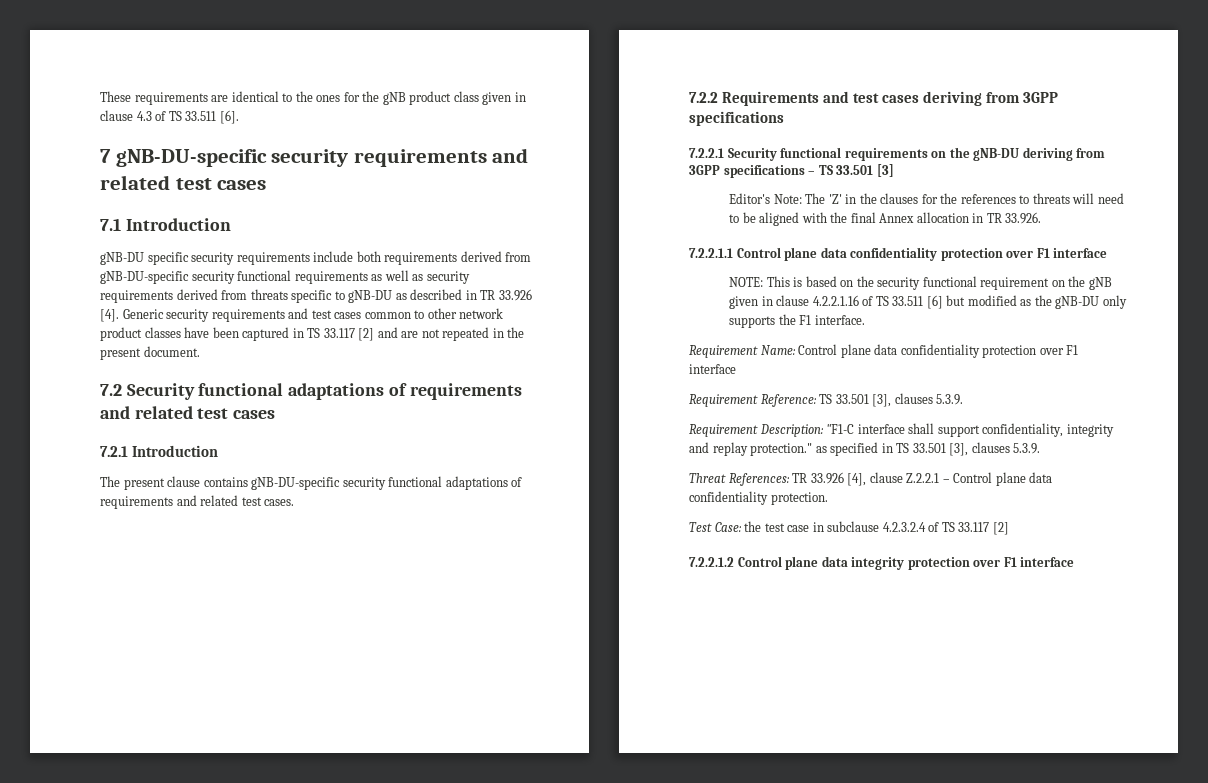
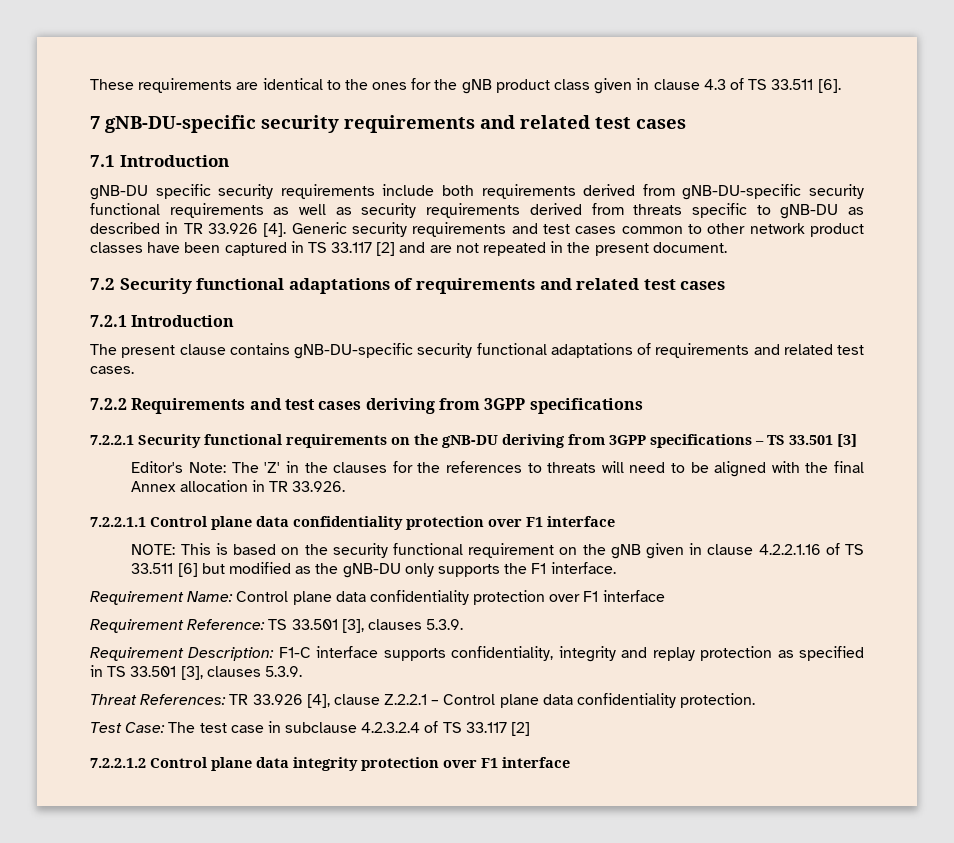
[826,423,980,437] "F1-C interface shall support -> [278,646,446,661] F1-C interface supports
[750,443,813,456] protection." -> [700,646,773,661] protection
[744,521,762,532] the -> [168,722,196,733] The

